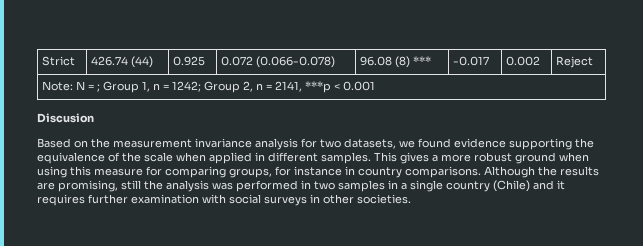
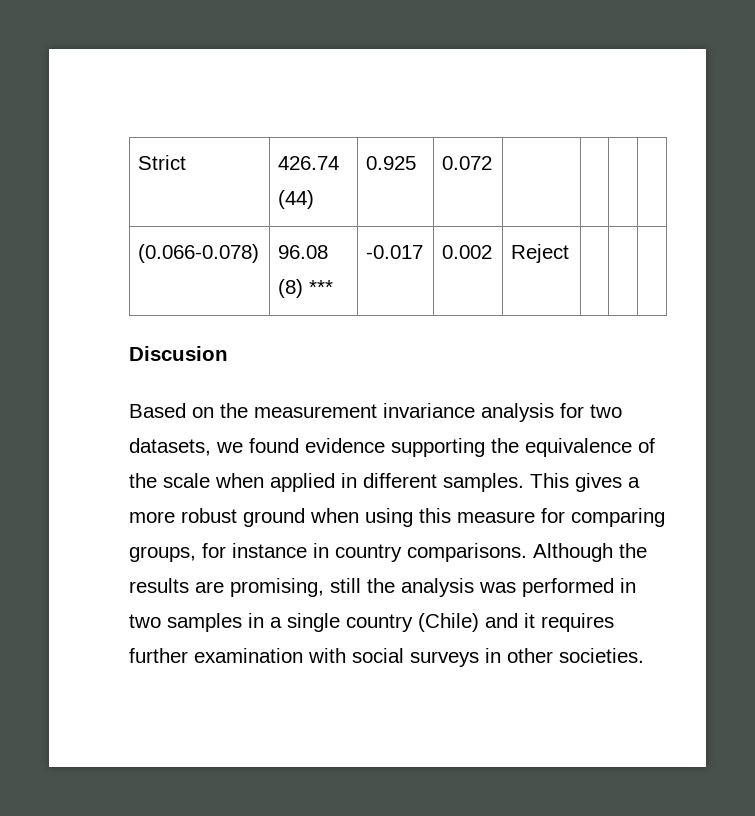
(254, 61) none -> (493, 163) | | | | //
[42,81,376,93] // Note: N = ; Group 1, n = 1242; Group 2, n = 2141, ***p < 0.001 -> (570, 253) | | |

